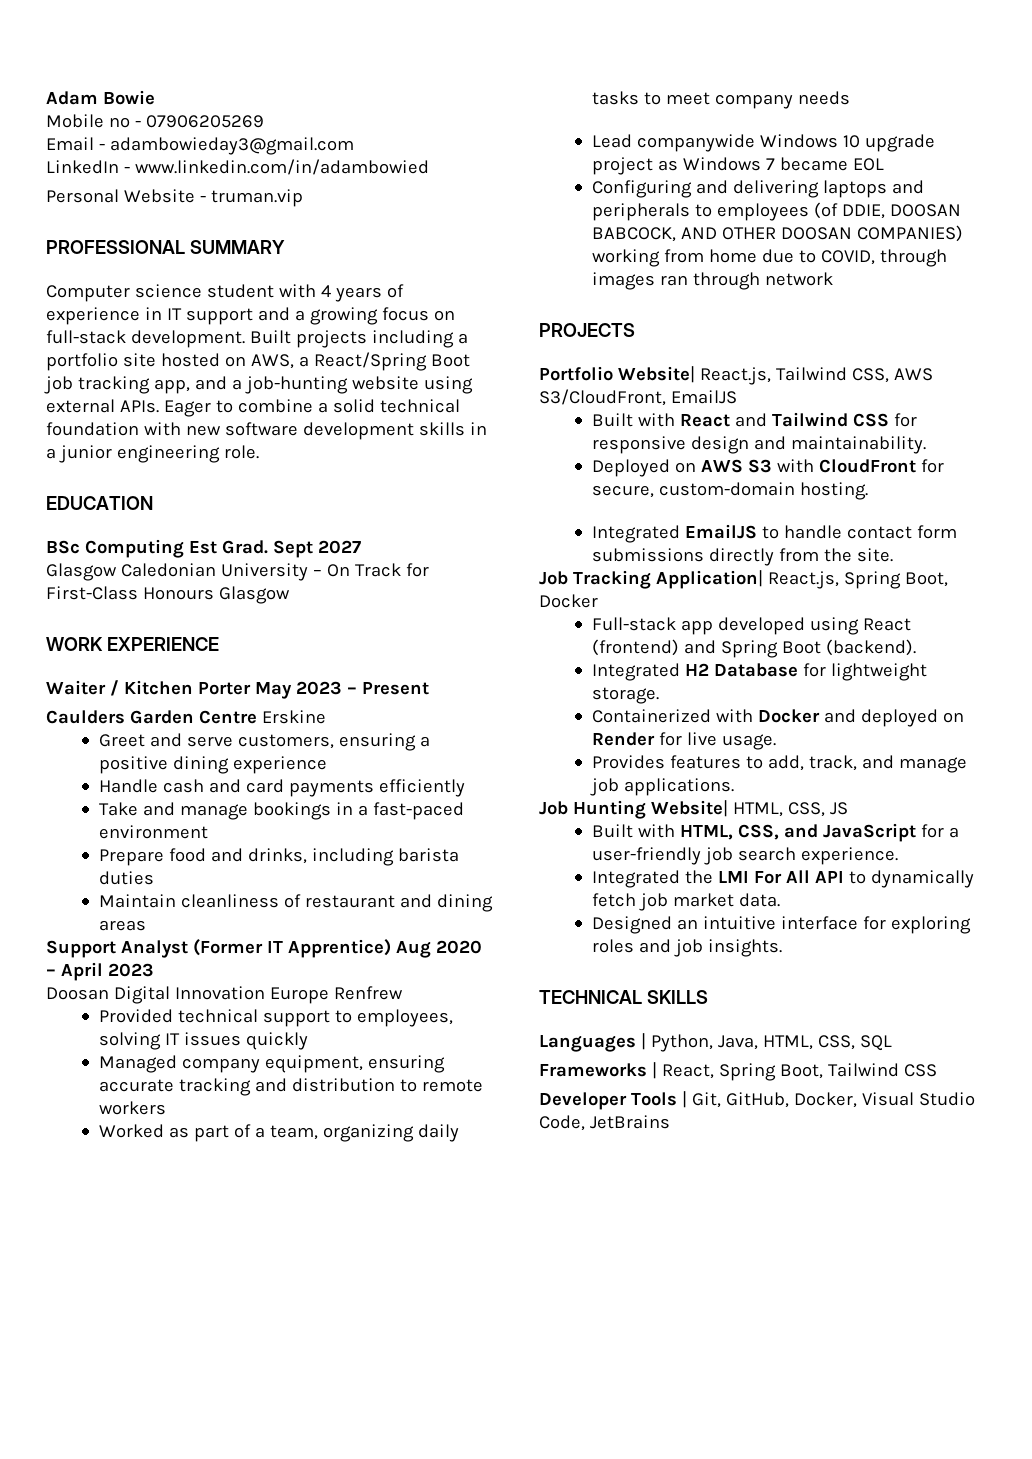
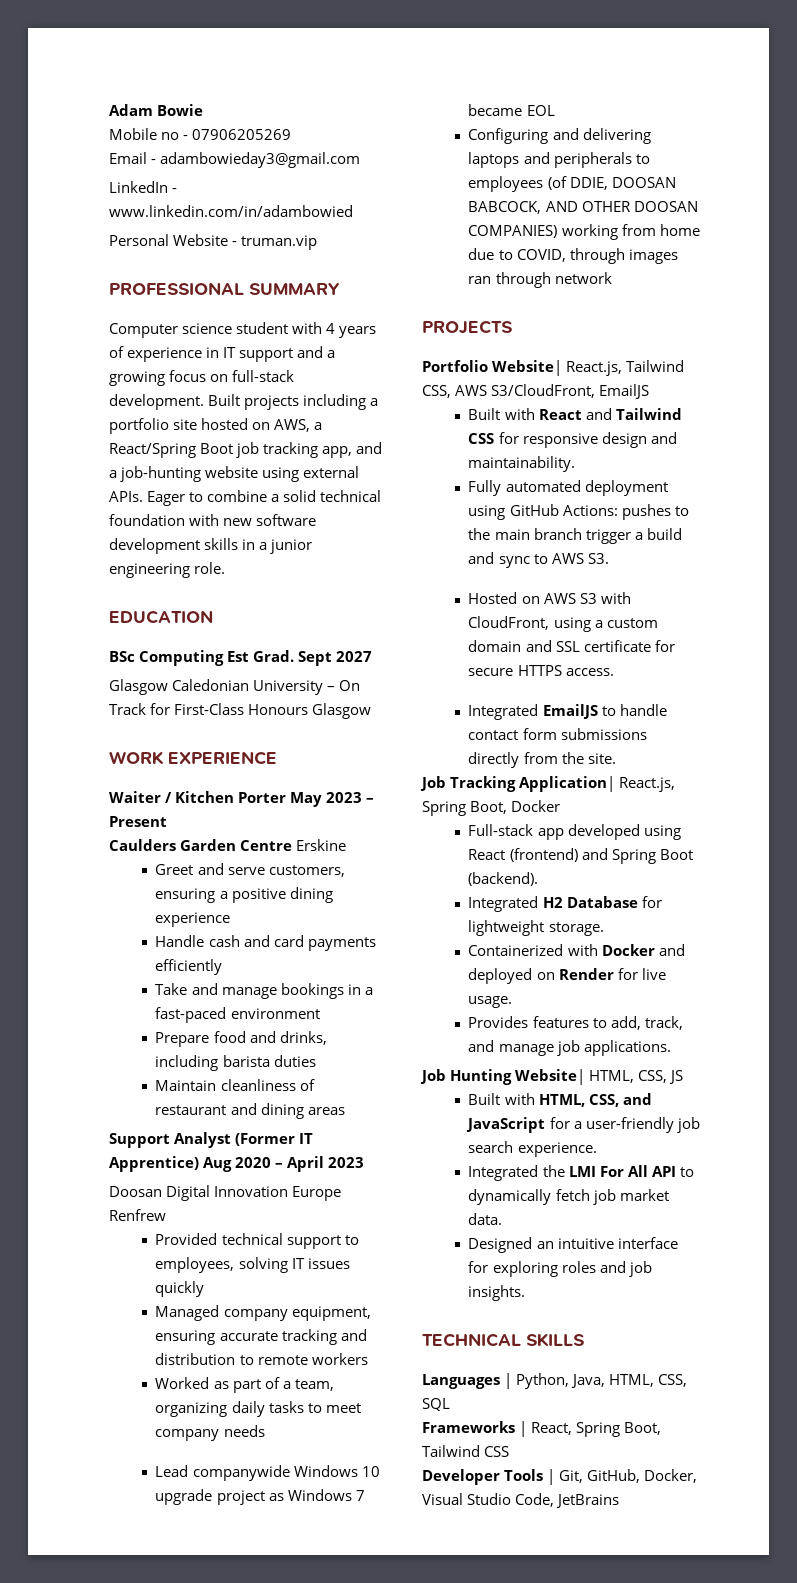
[592,459,945,477] [592,482,869,500] Deployed on AWS S3 with CloudFront for secure, custom-domain hosting. -> [468,480,668,496] [468,504,689,520] [468,528,682,544] [468,552,609,568] [468,592,631,604] [468,616,658,632] [468,640,675,652] [468,665,614,676] Fully automated deployment using GitHub Actions: pushes to the main branch trigger a build and sync to AWS S3. // Hosted on AWS S3 with CloudFront, using a custom domain and SSL certificate for secure HTTPS access.

